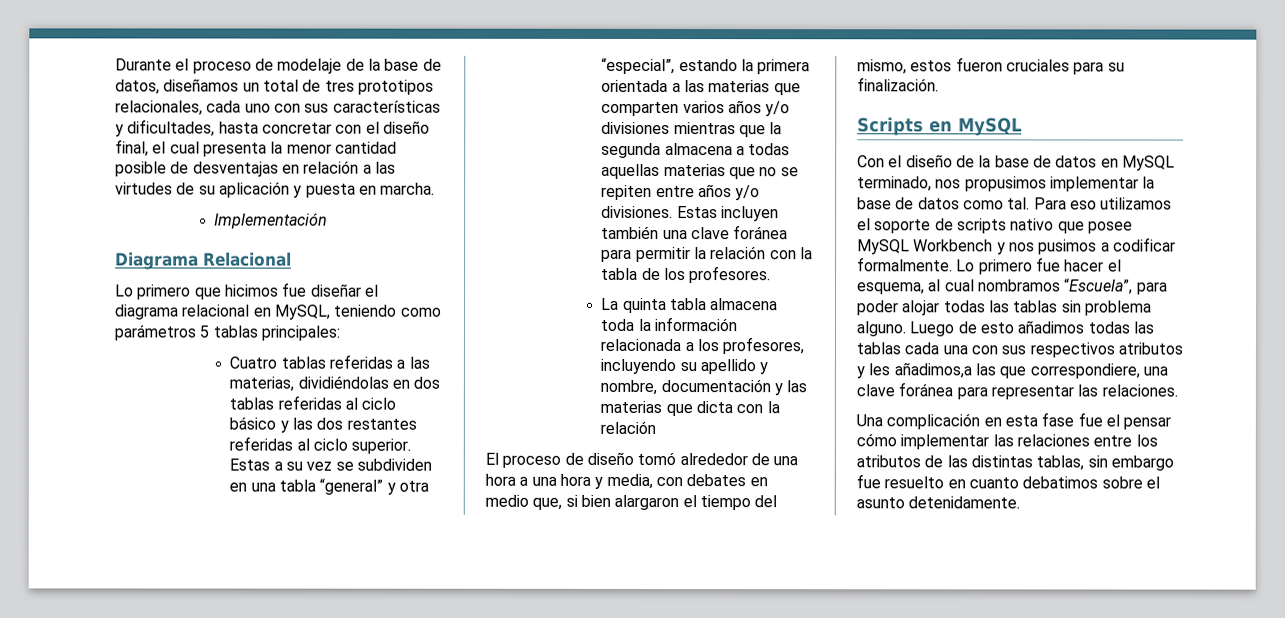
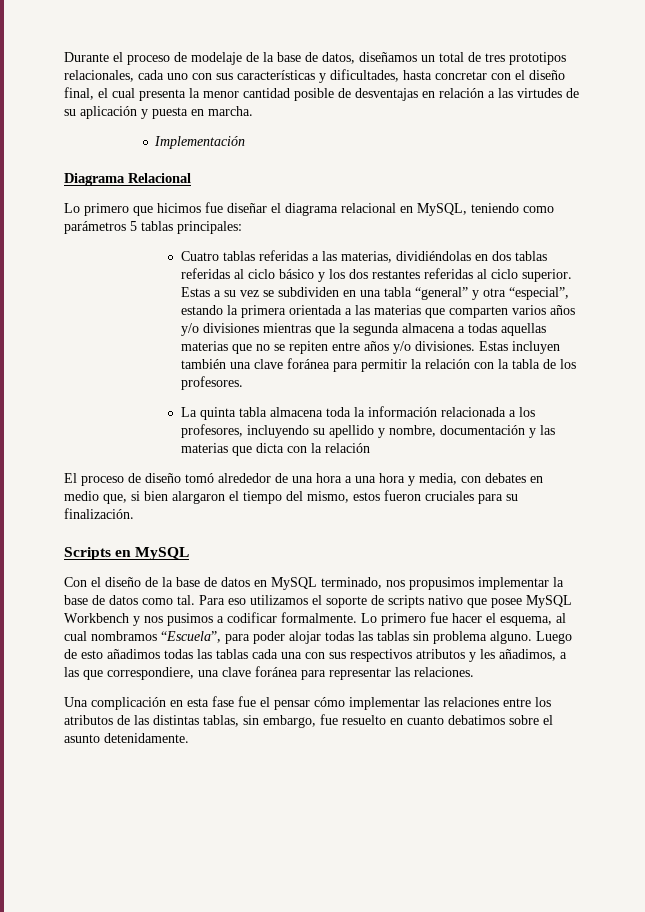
[292,417,314,430] las -> [328,269,345,279] los
[893,362,972,379] añadimos,a -> [499,649,567,661] añadimos, a
[1110,455,1174,471] embargo -> [263,715,316,728] embargo,

